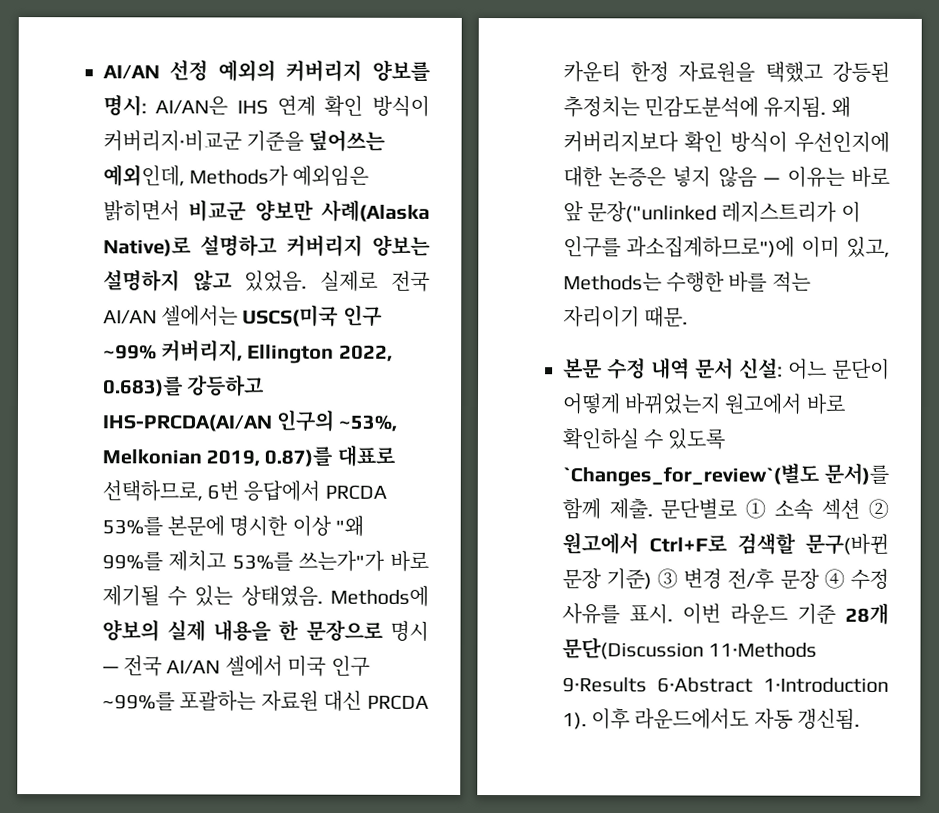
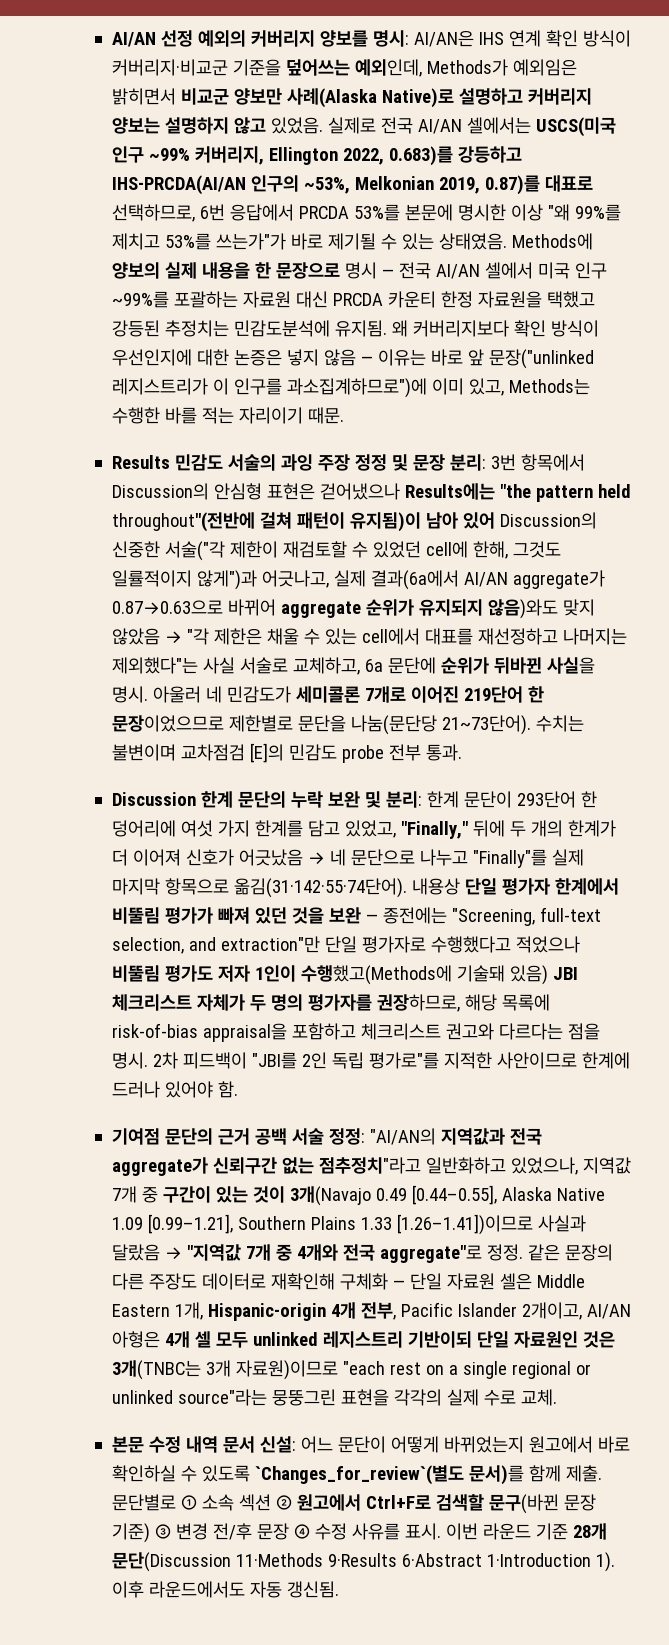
(689, 317) none -> [111,454,585,471] [111,483,631,502] [111,512,597,532] [111,541,561,561] [111,570,605,590] [111,599,595,619] [111,628,627,645] [111,657,595,675] [111,686,544,703] [111,715,584,735] [111,743,462,763] [111,791,597,808] [111,820,616,839] [111,849,584,868] [111,878,619,898] [111,907,601,926] [111,936,580,954] [111,965,578,985] [111,994,550,1012] [111,1023,600,1042] [111,1052,630,1069] [111,1081,238,1098] [111,1128,542,1145] [111,1157,631,1176] [111,1185,605,1206] [111,1214,586,1235] [111,1244,613,1263] [111,1273,585,1290] [111,1302,631,1321] [111,1331,615,1348] [111,1360,591,1380] [111,1389,557,1406] // Results 민감도 서술의 과잉 주장 정정 및 문장 분리: 3번 항목에서 Discussion의 안심형 표현은 걷어냈으나 Results에는 "the pattern held throughout"(전반에 걸쳐 패턴이 유지됨)이 남아 있어 Discussion의 신중한 서술("각 제한이 재검토할 수 있었던 cell에 한해, 그것도 일률적이지 않게")과 어긋나고, 실제 결과(6a에서 AI/AN aggregate가 0.87→0.63으로 바뀌어 aggregate 순위가 유지되지 않음)와도 맞지 않았음 → "각 제한은 채울 수 있는 cell에서 대표를 재선정하고 나머지는 제외했다"는 사실 서술로 교체하고, 6a 문단에 순위가 뒤바뀐 사실을 명시. 아울러 네 민감도가 세미콜론 7개로 이어진 219단어 한 문장이었으므로 제한별로 문단을 나눔(문단당 21~73단어). 수치는 불변이며 교차점검 [E]의 민감도 probe 전부 통과. // Discussion 한계 문단의 누락 보완 및 분리: 한계 문단이 293단어 한 덩어리에 여섯 가지 한계를 담고 있었고, "Finally," 뒤에 두 개의 한계가 더 이어져 신호가 어긋났음 → 네 문단으로 나누고 "Finally"를 실제 마지막 항목으로 옮김(31·142·55·74단어). 내용상 단일 평가자 한계에서 비뚤림 평가가 빠져 있던 것을 보완 — 종전에는 "Screening, full-text selection, and extraction"만 단일 평가자로 수행했다고 적었으나 비뚤림 평가도 저자 1인이 수행했고(Methods에 기술돼 있음) JBI 체크리스트 자체가 두 명의 평가자를 권장하므로, 해당 목록에 risk-of-bias appraisal을 포함하고 체크리스트 권고와 다르다는 점을 명시. 2차 피드백이 "JBI를 2인 독립 평가로"를 지적한 사안이므로 한계에 드러나 있어야 함. // 기여점 문단의 근거 공백 서술 정정: "AI/AN의 지역값과 전국 aggregate가 신뢰구간 없는 점추정치"라고 일반화하고 있었으나, 지역값 7개 중 구간이 있는 것이 3개(Navajo 0.49 [0.44–0.55], Alaska Native 1.09 [0.99–1.21], Southern Plains 1.33 [1.26–1.41])이므로 사실과 달랐음 → "지역값 7개 중 4개와 전국 aggregate"로 정정. 같은 문장의 다른 주장도 데이터로 재확인해 구체화 — 단일 자료원 셀은 Middle Eastern 1개, Hispanic-origin 4개 전부, Pacific Islander 2개이고, AI/AN 아형은 4개 셀 모두 unlinked 레지스트리 기반이되 단일 자료원인 것은 3개(TNBC는 3개 자료원)이므로 "each rest on a single regional or unlinked source"라는 뭉뚱그린 표현을 각각의 실제 수로 교체.

